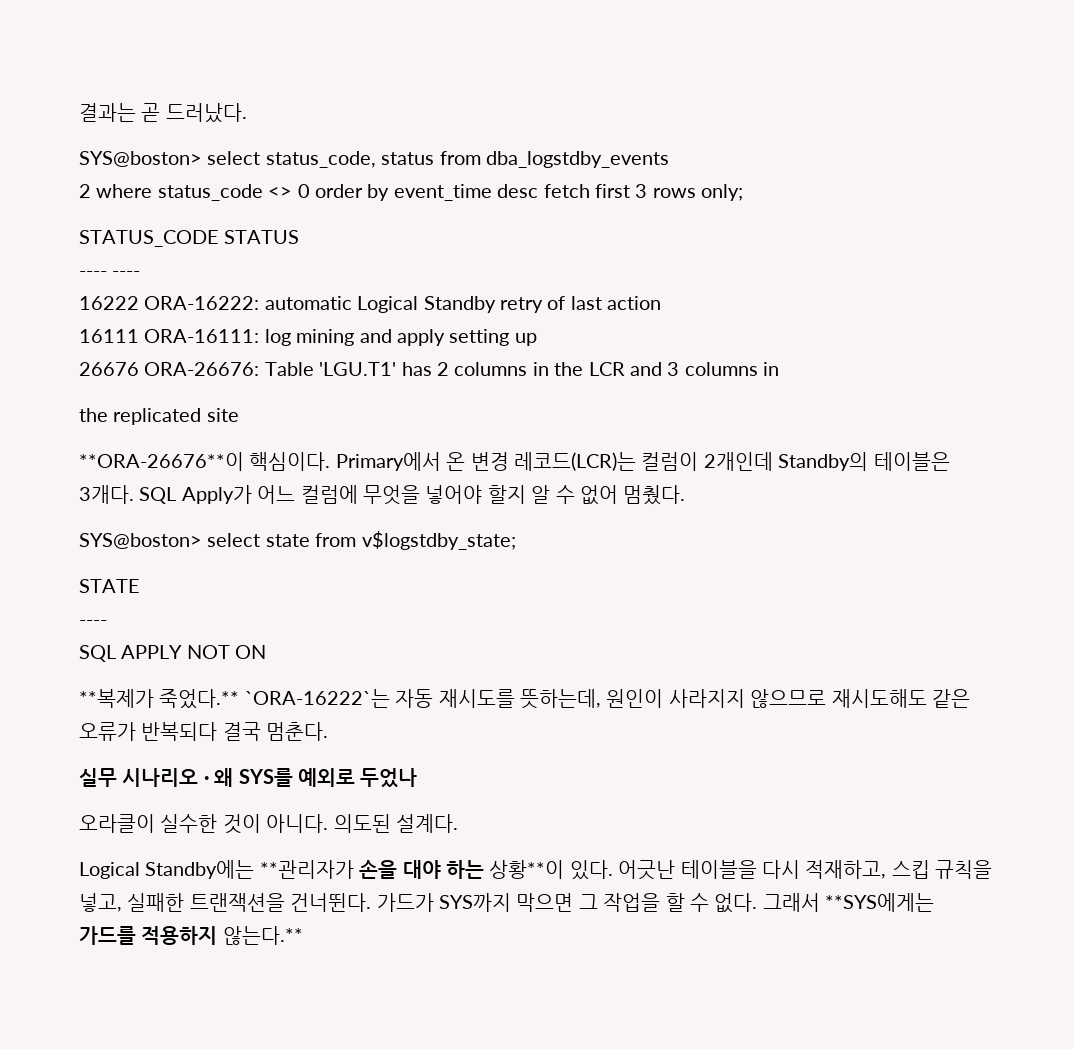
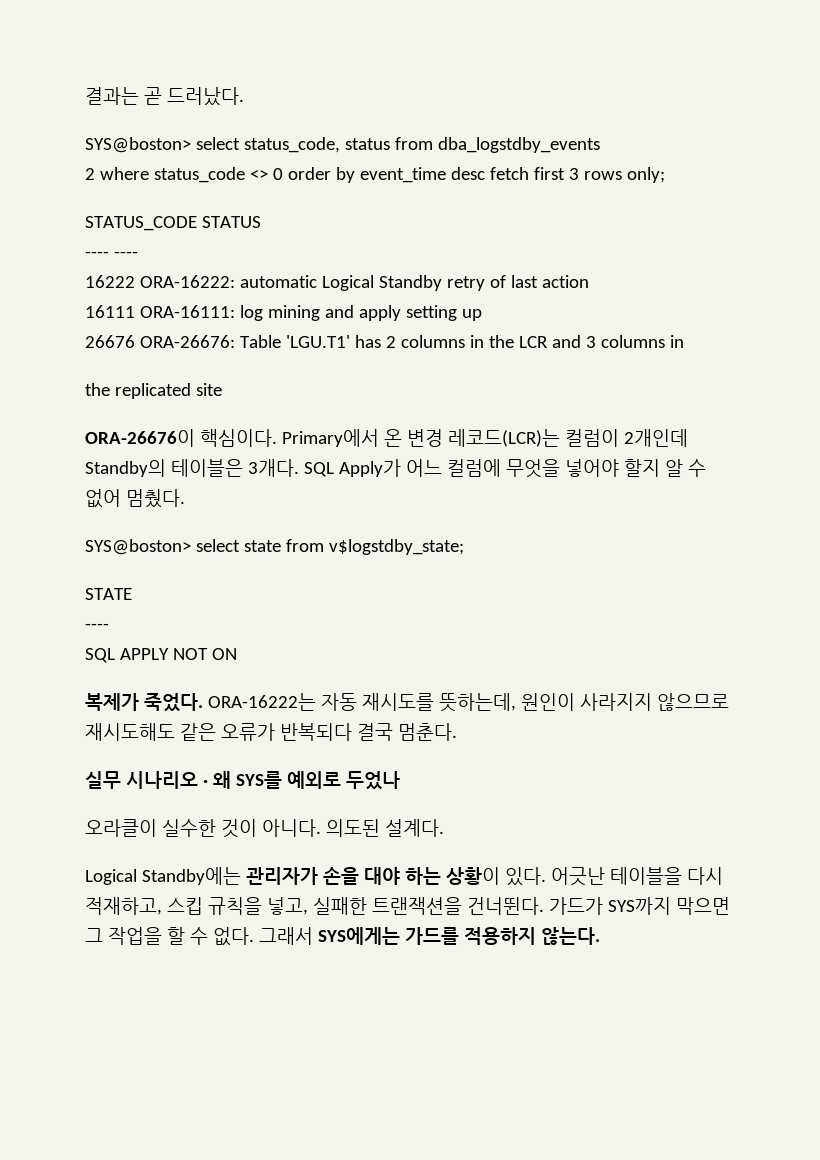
[79,452,244,471] **ORA-26676**이 -> [85,429,195,447] ORA-26676이
[79,689,390,709] **복제가 죽었다.** `ORA-16222`는 -> [85,693,316,712] 복제가 죽었다. ORA-16222는
[259,860,354,879] **관리자가 -> [245,867,318,885] 관리자가
[489,860,565,879] 상황**이 -> [445,867,500,885] 상황이
[825,893,935,912] **SYS에게는 -> [317,927,400,945] SYS에게는
[222,926,303,945] 않는다.** -> [540,927,600,946] 않는다.

